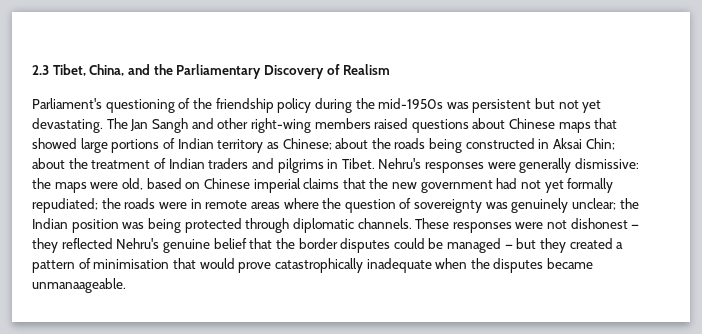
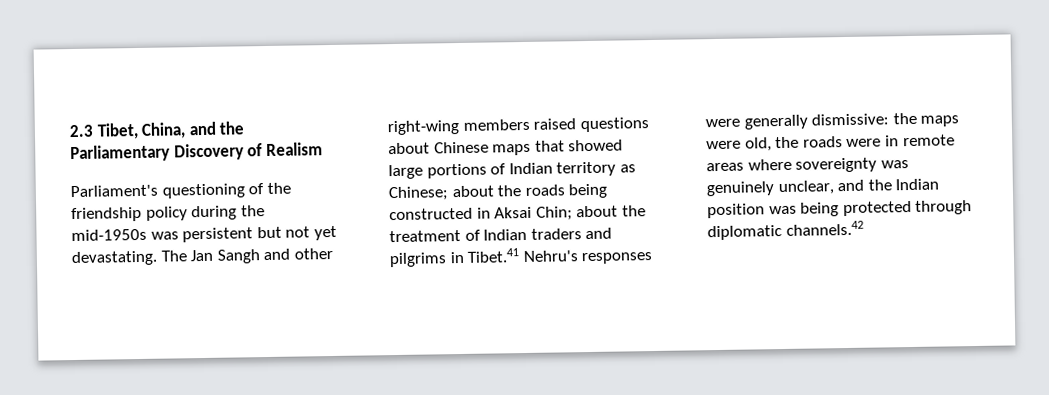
[341,158,375,169] Tibet. -> [467,248,521,263] Tibet.41
[146,178,614,193] [32,198,98,213] based on Chinese imperial claims that the new government had not yet formally repudiated; -> (772, 144) none
[322,198,412,213] the question of -> (792, 164) none
[572,198,617,210] unclear; -> [777,179,865,196] unclear, and
[357,218,640,233] [32,238,624,253] [32,258,594,273] [32,278,126,293] channels. These responses were not dishonest — they reflected Nehru's genuine belief that the border disputes could be managed — but they created a pattern of minimisation that would prove catastrophically inadequate when the disputes became unmanaageable. -> [785,220,864,236] channels.42

